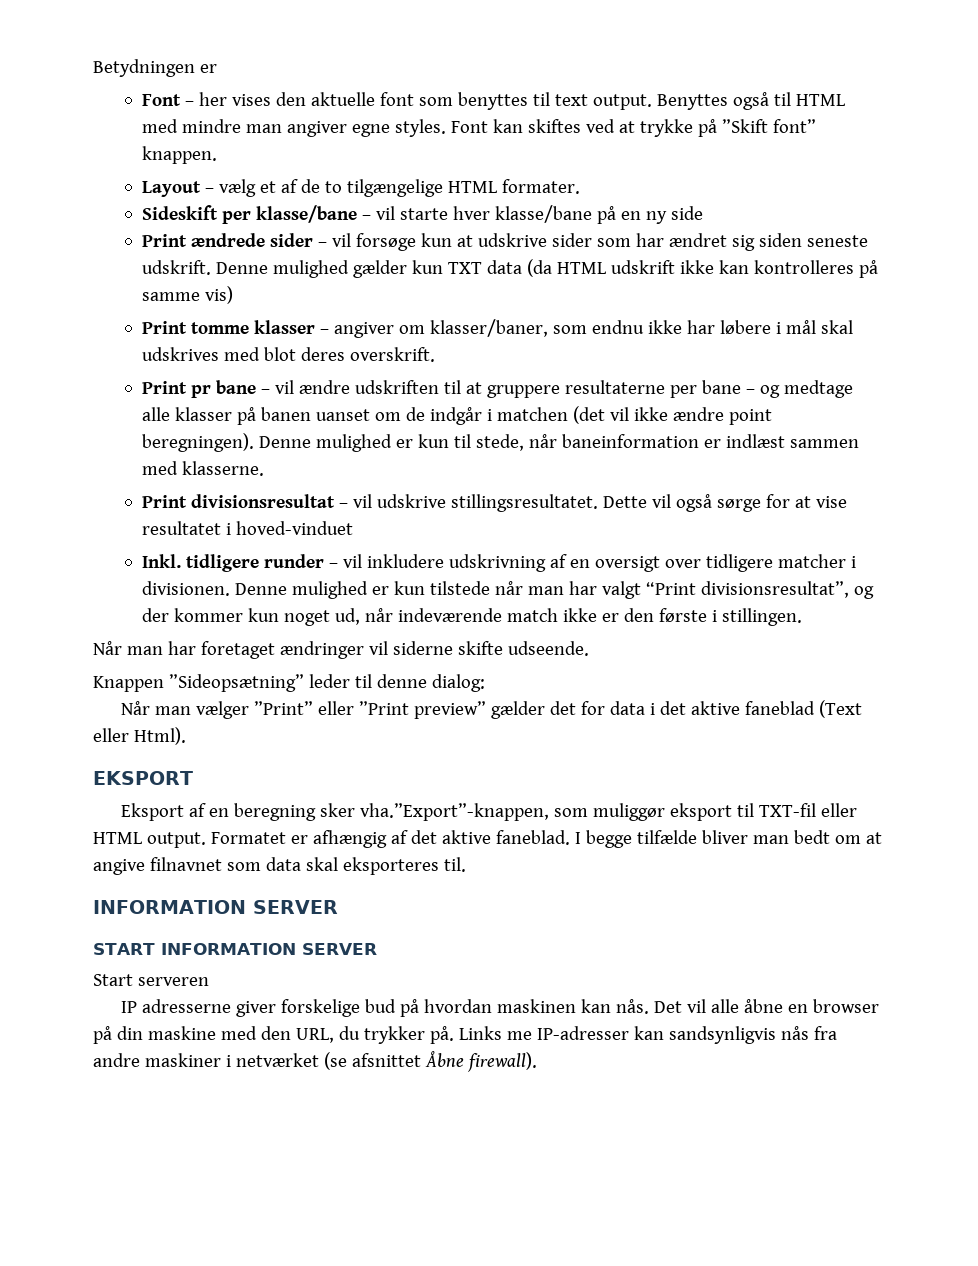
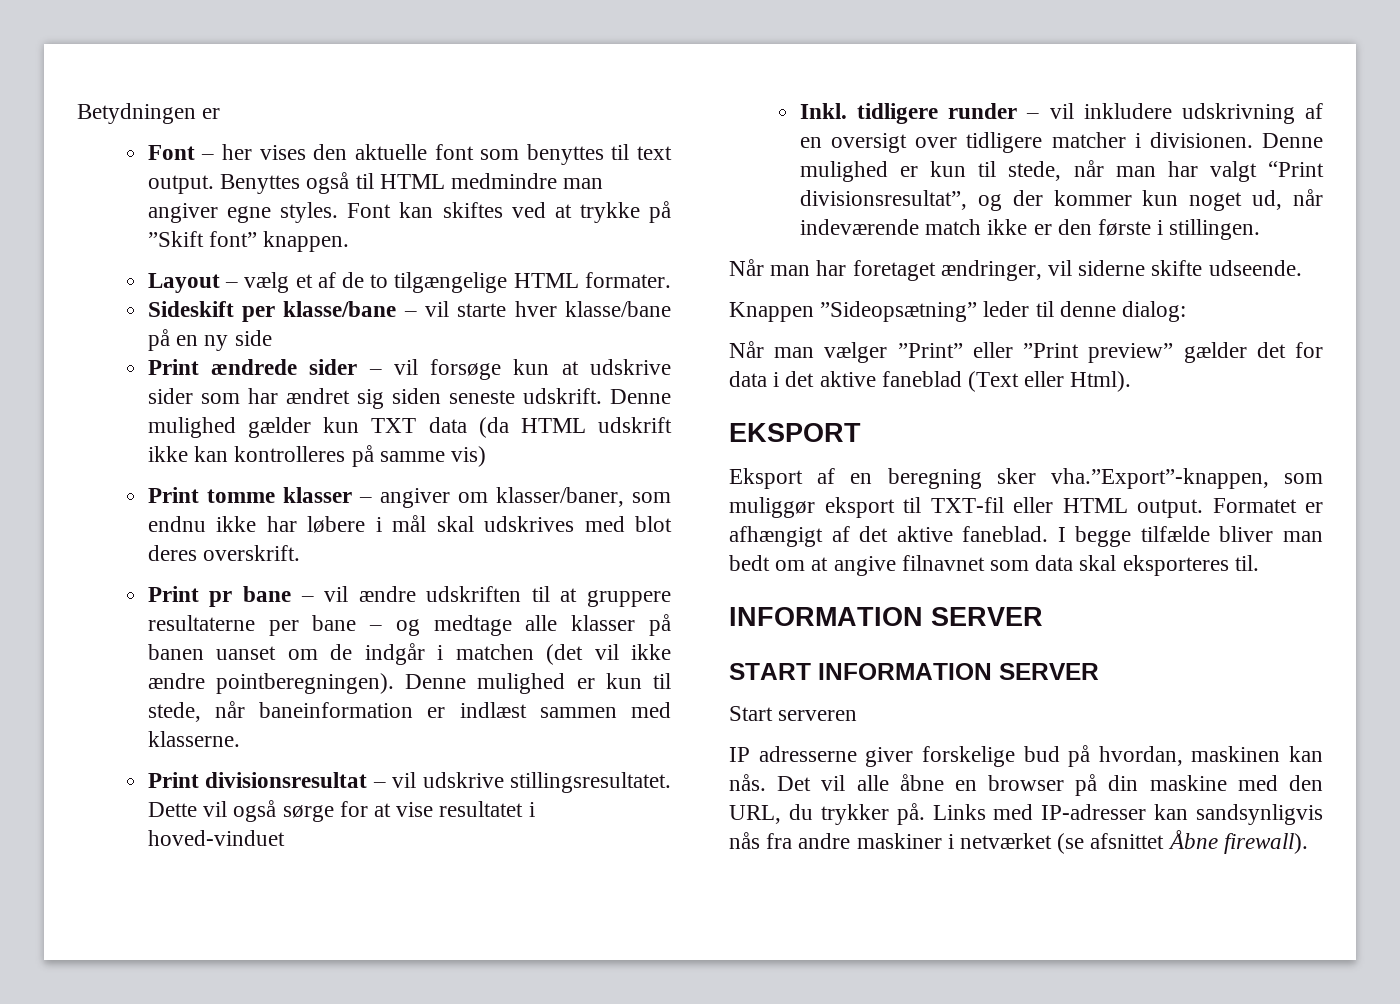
[142,119,242,133] med mindre -> [450,173,557,189] medmindre
[729,409,773,425] [142,433,255,452] point beregningen). -> [216,673,395,694] pointberegningen).
[430,581,491,595] tilstede -> [978,161,1062,181] til stede,
[279,641,364,659] ændringer -> [940,260,1042,281] ændringer,
[312,830,387,848] afhængig -> [729,526,823,547] afhængigt
[423,999,492,1013] hvordan -> [1098,746,1183,766] hvordan,
[506,1031,532,1040] me -> [993,804,1034,820] med

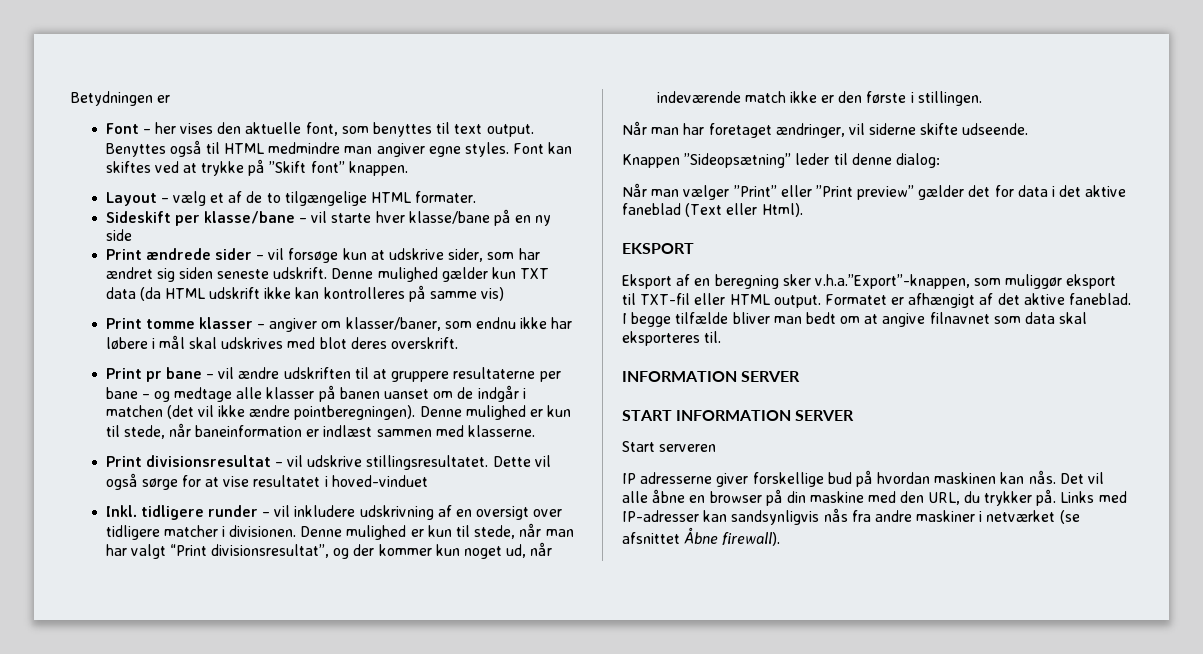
[434,144,474,160] font -> [305,122,338,136] font,
[147,388,193,404] sider -> [448,248,484,262] sider,
[1050,468,1269,489] vha.”Export”-knappen, -> [814,274,970,289] v.h.a.”Export”-knappen,
[921,746,1015,767] forskelige -> [752,472,824,487] forskellige
[1098,746,1183,766] hvordan, -> [877,472,931,484] hvordan

